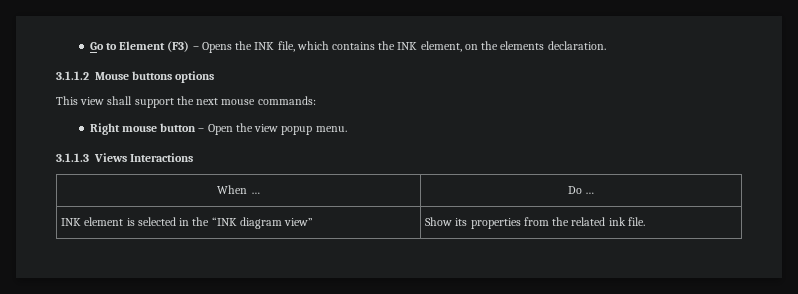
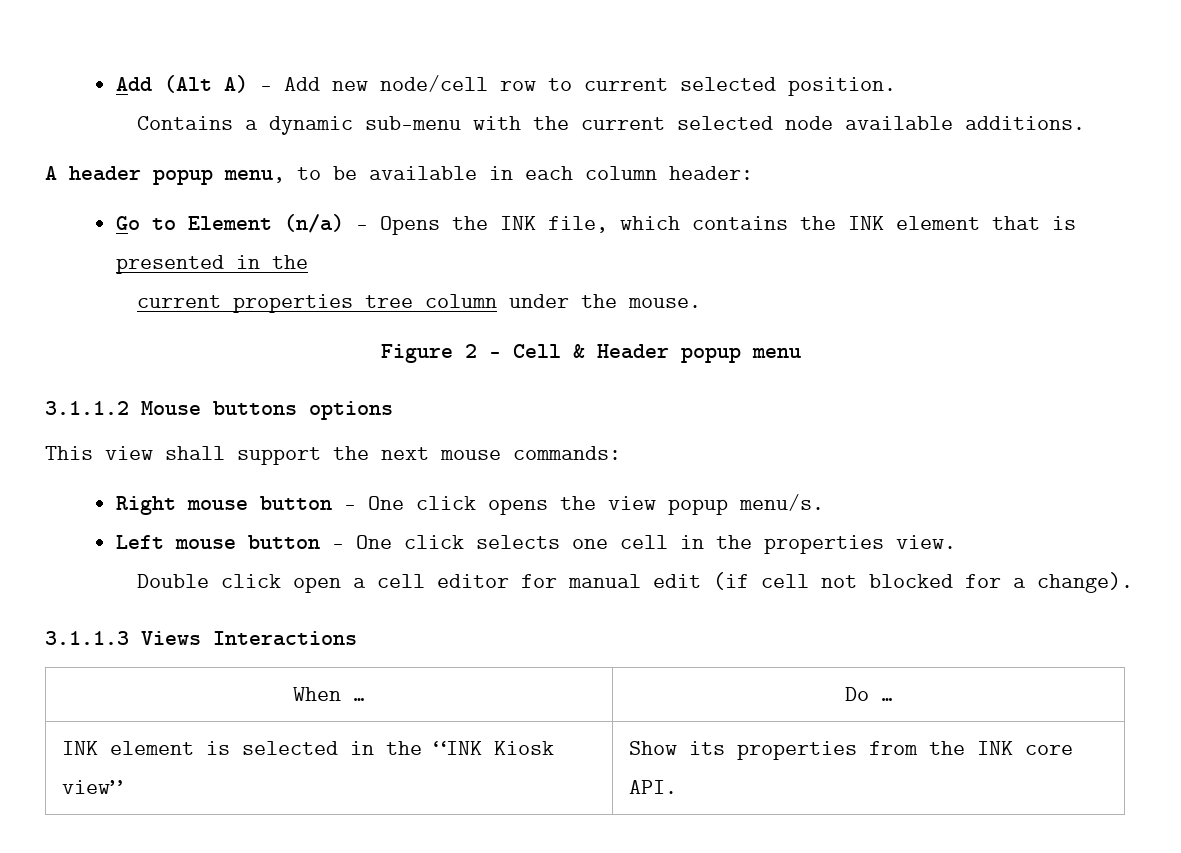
(89, 46) none -> [116,75,897,96] [136,116,1085,135] [45,166,753,185] Add (Alt A) – Add new node/cell row to current selected position. // Contains a dynamic sub-menu with the current selected node available additions. // A header popup menu, to be available in each column header: //
[167,41,190,52] (F3) -> [284,214,345,233] (n/a)
[420,41,606,52] element, on the elements declaration. -> [896,216,1077,230] [116,255,309,274] [136,294,701,313] [380,344,801,363] element that is presented in the // current properties tree column under the mouse. // Figure 2 – Cell & Header popup menu
[207,123,347,135] Open the view popup menu. -> [368,494,825,515] [116,535,957,554] [136,572,1133,593] One click opens the view popup menu/s. // Left mouse button – One click selects one cell in the properties view. // Double click open a cell editor for manual edit (if cell not blocked for a change).
[239,217,282,229] diagram -> [494,741,555,755] Kiosk
[571,217,645,226] related ink file. -> [977,741,1074,755] [629,780,678,794] INK core API.

